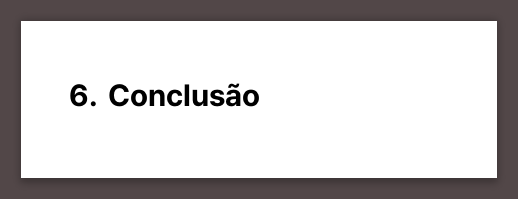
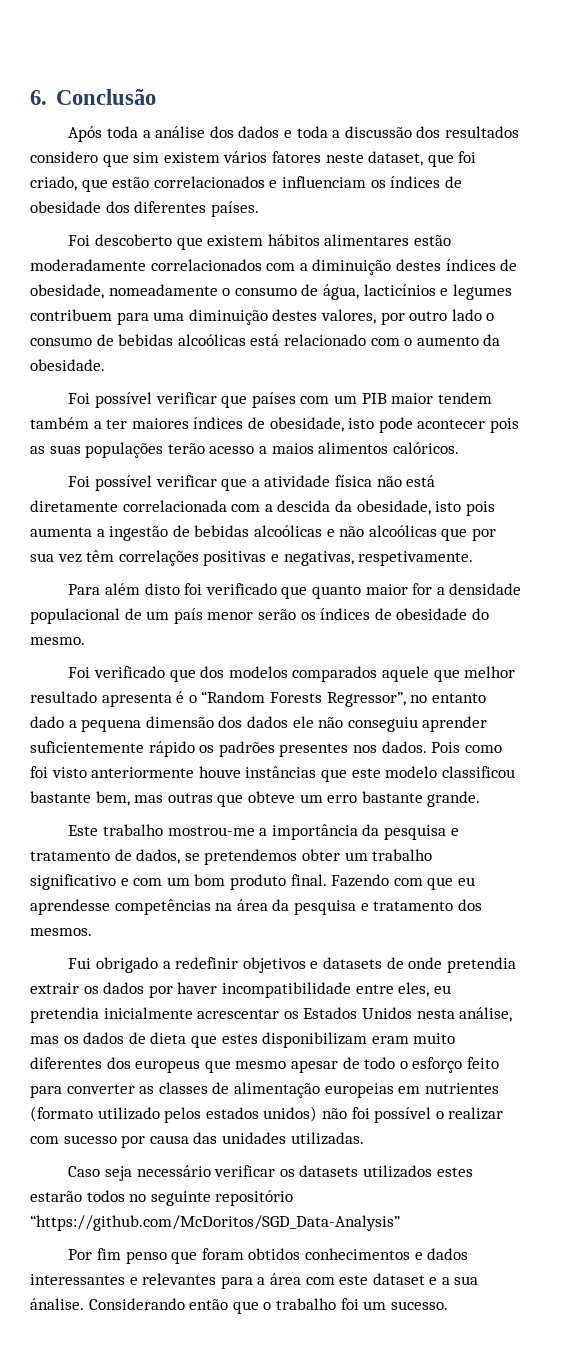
(260, 95) none -> [68,126,519,142] [30,151,477,167] [30,176,462,192] [30,201,259,217] [68,234,451,250] [30,259,518,275] [30,284,512,300] [30,309,495,325] [30,334,501,346] [30,359,105,371] [68,392,492,408] [30,417,519,433] [30,442,459,458] [68,475,436,491] [30,500,495,516] [30,525,496,541] [30,550,474,566] [68,583,522,599] [30,608,489,624] [30,637,85,645] [68,666,516,682] [30,691,486,707] [30,716,488,732] [30,741,502,757] [30,766,515,782] [30,791,481,807] [68,824,459,840] [30,849,433,865] [30,874,475,890] [30,899,482,915] [30,928,92,936] [68,957,516,973] [30,982,451,998] [30,1007,513,1023] [30,1032,456,1048] [30,1057,499,1073] [30,1082,499,1098] [30,1106,504,1123] [30,1132,364,1148] [68,1165,473,1181] [30,1190,294,1206] [30,1215,400,1231] [68,1248,469,1264] [30,1273,479,1289] [30,1298,448,1314] // Após toda a análise dos dados e toda a discussão dos resultados considero que sim existem vários fatores neste dataset, que foi criado, que estão correlacionados e influenciam os índices de obesidade dos diferentes países. // Foi descoberto que existem hábitos alimentares estão moderadamente correlacionados com a diminuição destes índices de obesidade, nomeadamente o consumo de água, lacticínios e legumes contribuem para uma diminuição destes valores, por outro lado o consumo de bebidas alcoólicas está relacionado com o aumento da obesidade. // Foi possível verificar que países com um PIB maior tendem também a ter maiores índices de obesidade, isto pode acontecer pois as suas populações terão acesso a maios alimentos calóricos. // Foi possível verificar que a atividade física não está diretamente correlacionada com a descida da obesidade, isto pois aumenta a ingestão de bebidas alcoólicas e não alcoólicas que por sua vez têm correlações positivas e negativas, respetivamente. // Para além disto foi verificado que quanto maior for a densidade populacional de um país menor serão os índices de obesidade do mesmo. // Foi verificado que dos modelos comparados aquele que melhor resultado apresenta é o “Random Forests Regressor”, no entanto dado a pequena dimensão dos dados ele não conseguiu aprender suficientemente rápido os padrões presentes nos dados. Pois como foi visto anteriormente houve instâncias que este modelo classificou bastante bem, mas outras que obteve um erro bastante grande. // Este trabalho mostrou-me a importância da pesquisa e tratamento de dados, se pretendemos obter um trabalho significativo e com um bom produto final. Fazendo com que eu aprendesse competências na área da pesquisa e tratamento dos mesmos. // Fui obrigado a redefinir objetivos e datasets de onde pretendia extrair os dados por haver incompatibilidade entre eles, eu pretendia inicialmente acrescentar os Estados Unidos nesta análise, mas os dados de dieta que estes disponibilizam eram muito diferentes dos europeus que mesmo apesar de todo o esforço feito para converter as classes de alimentação europeias em nutrientes (formato utilizado pelos estados unidos) não foi possível o realizar com sucesso por causa das unidades utilizadas. // Caso seja necessário verificar os datasets utilizados estes estarão todos no seguinte repositório “https://github.com/McDoritos/SGD_Data-Analysis” // Por fim penso que foram obtidos conhecimentos e dados interessantes e relevantes para a área com este dataset e a sua ánalise. Considerando então que o trabalho foi um sucesso.

